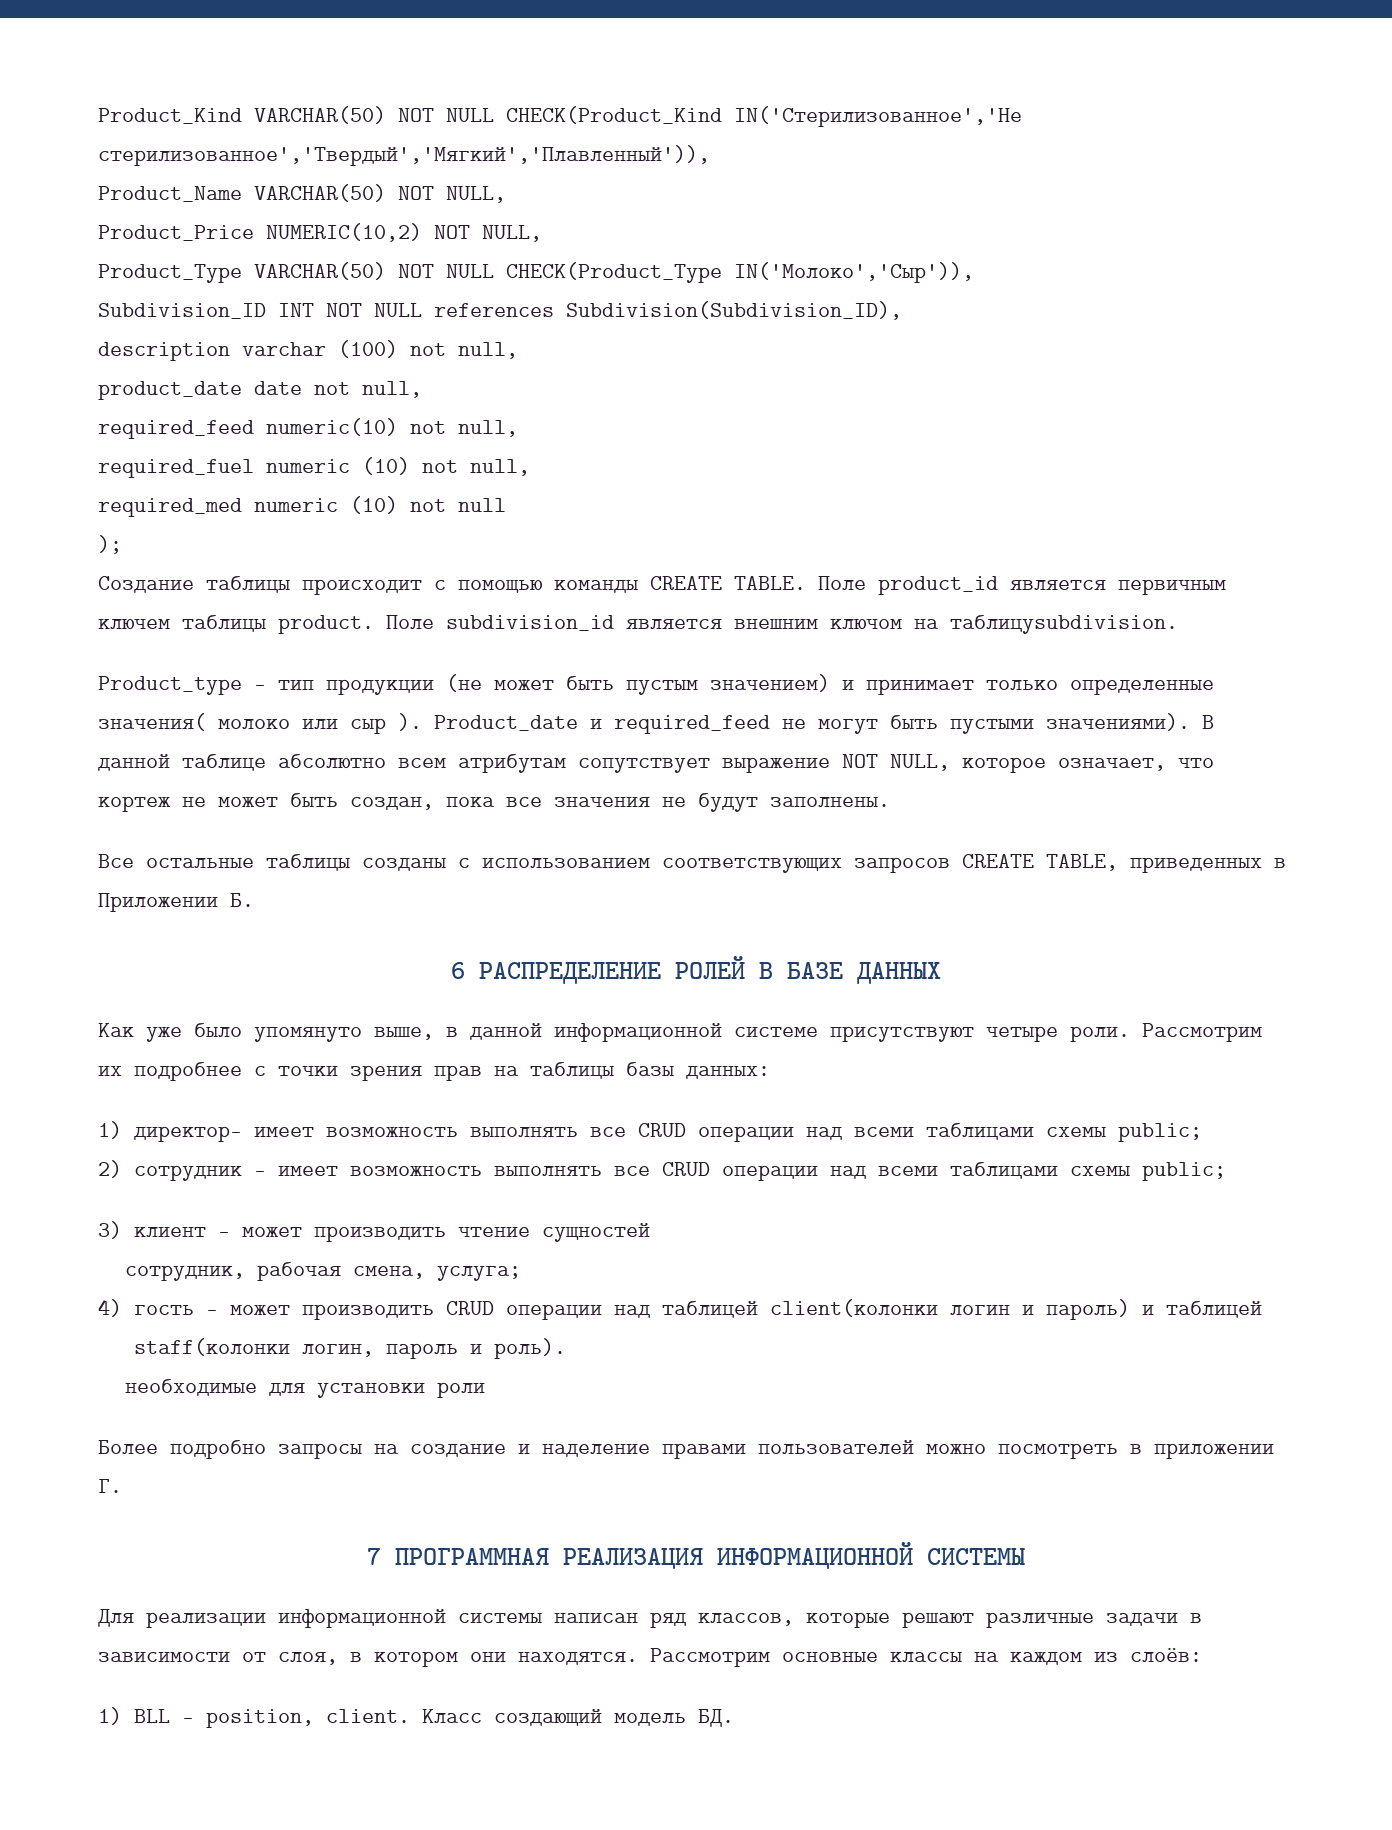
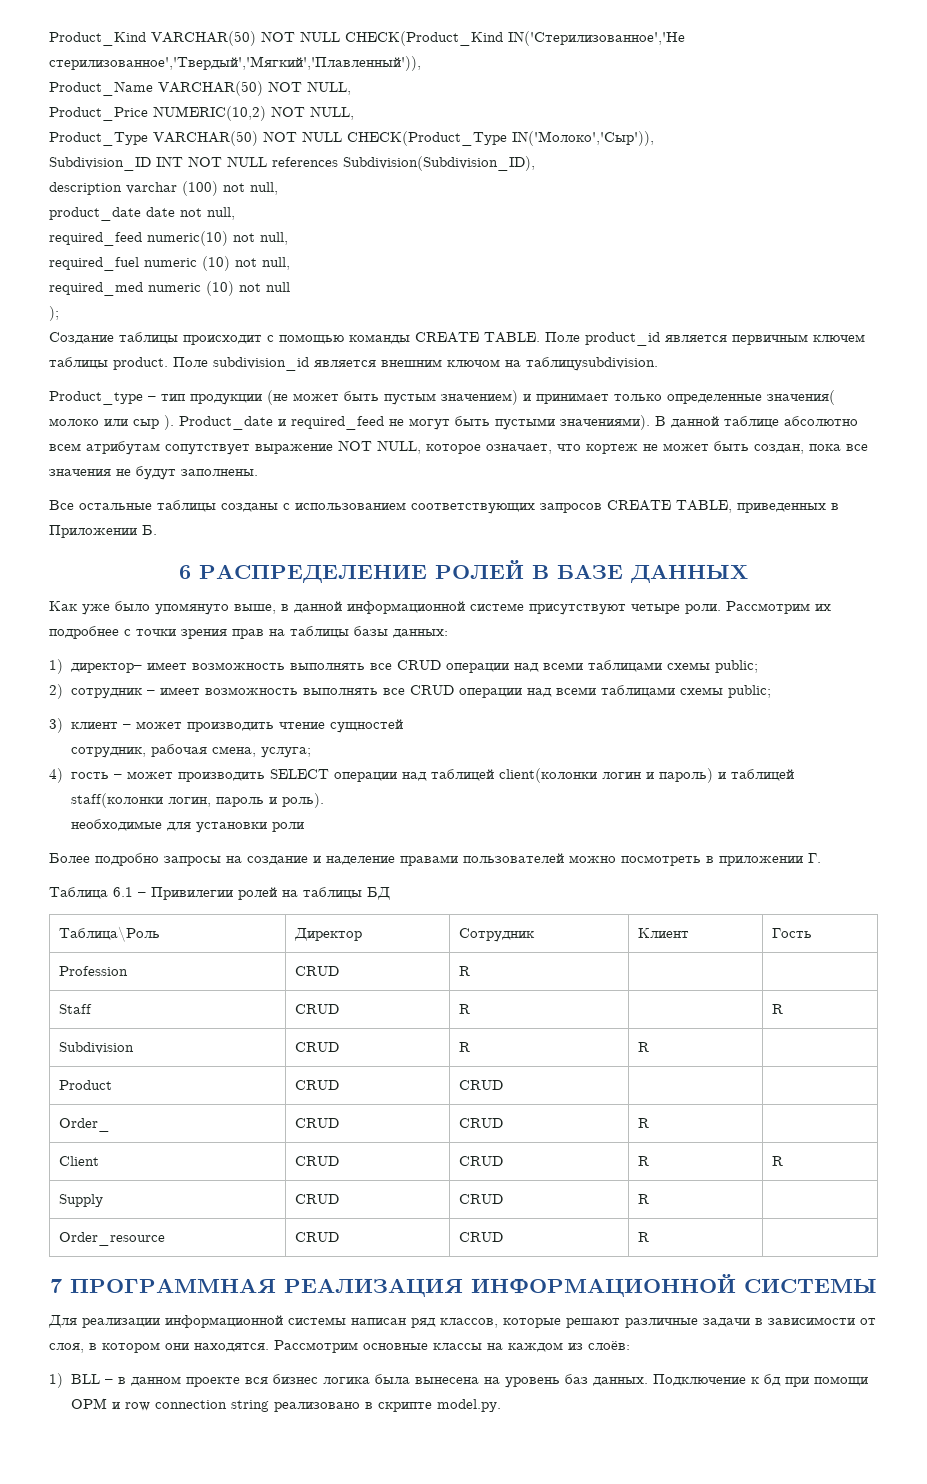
[445,1301,494,1315] CRUD -> [269,769,329,779] SELECT
(122, 1486) none -> [49,887,390,900] [59,926,161,942] [294,928,363,941] [459,928,536,942] [638,928,690,938] [772,928,813,938] [59,966,129,976] [295,966,340,976] [459,966,471,976] [59,1004,93,1014] [295,1004,340,1014] [459,1004,471,1014] [772,1004,784,1014] [59,1042,135,1054] [295,1042,340,1052] [459,1042,471,1052] [638,1042,650,1052] [59,1080,113,1090] [295,1080,340,1090] [459,1080,504,1090] [59,1118,111,1132] [295,1118,340,1128] [459,1118,504,1128] [638,1118,650,1128] [59,1156,100,1166] [295,1156,340,1166] [459,1156,504,1166] [638,1156,650,1166] [772,1156,784,1166] [59,1194,104,1207] [295,1194,340,1204] [459,1194,504,1204] [638,1194,650,1204] [59,1232,166,1246] [295,1232,340,1242] [459,1232,504,1242] [638,1232,650,1242] // Таблица 6.1 – Привилегии ролей на таблицы БД // Таблица\Роль | Директор | Сотрудник | Клиент | Гость // Profession | CRUD | R | | // Staff | CRUD | R | | R // Subdivision | CRUD | R | R | // Product | CRUD | CRUD | | // Order_ | CRUD | CRUD | R | // Client | CRUD | CRUD | R | R // Supply | CRUD | CRUD | R | // Order_resource | CRUD | CRUD | R |
[205,1709,734,1728] position, client. Класс создающий модель БД. -> [117,1374,868,1388] [70,1398,501,1412] в данном проекте вся бизнес логика была вынесена на уровень баз данных. Подключение к бд при помощи ОРМ и row connection string реализовано в скрипте model.py.

